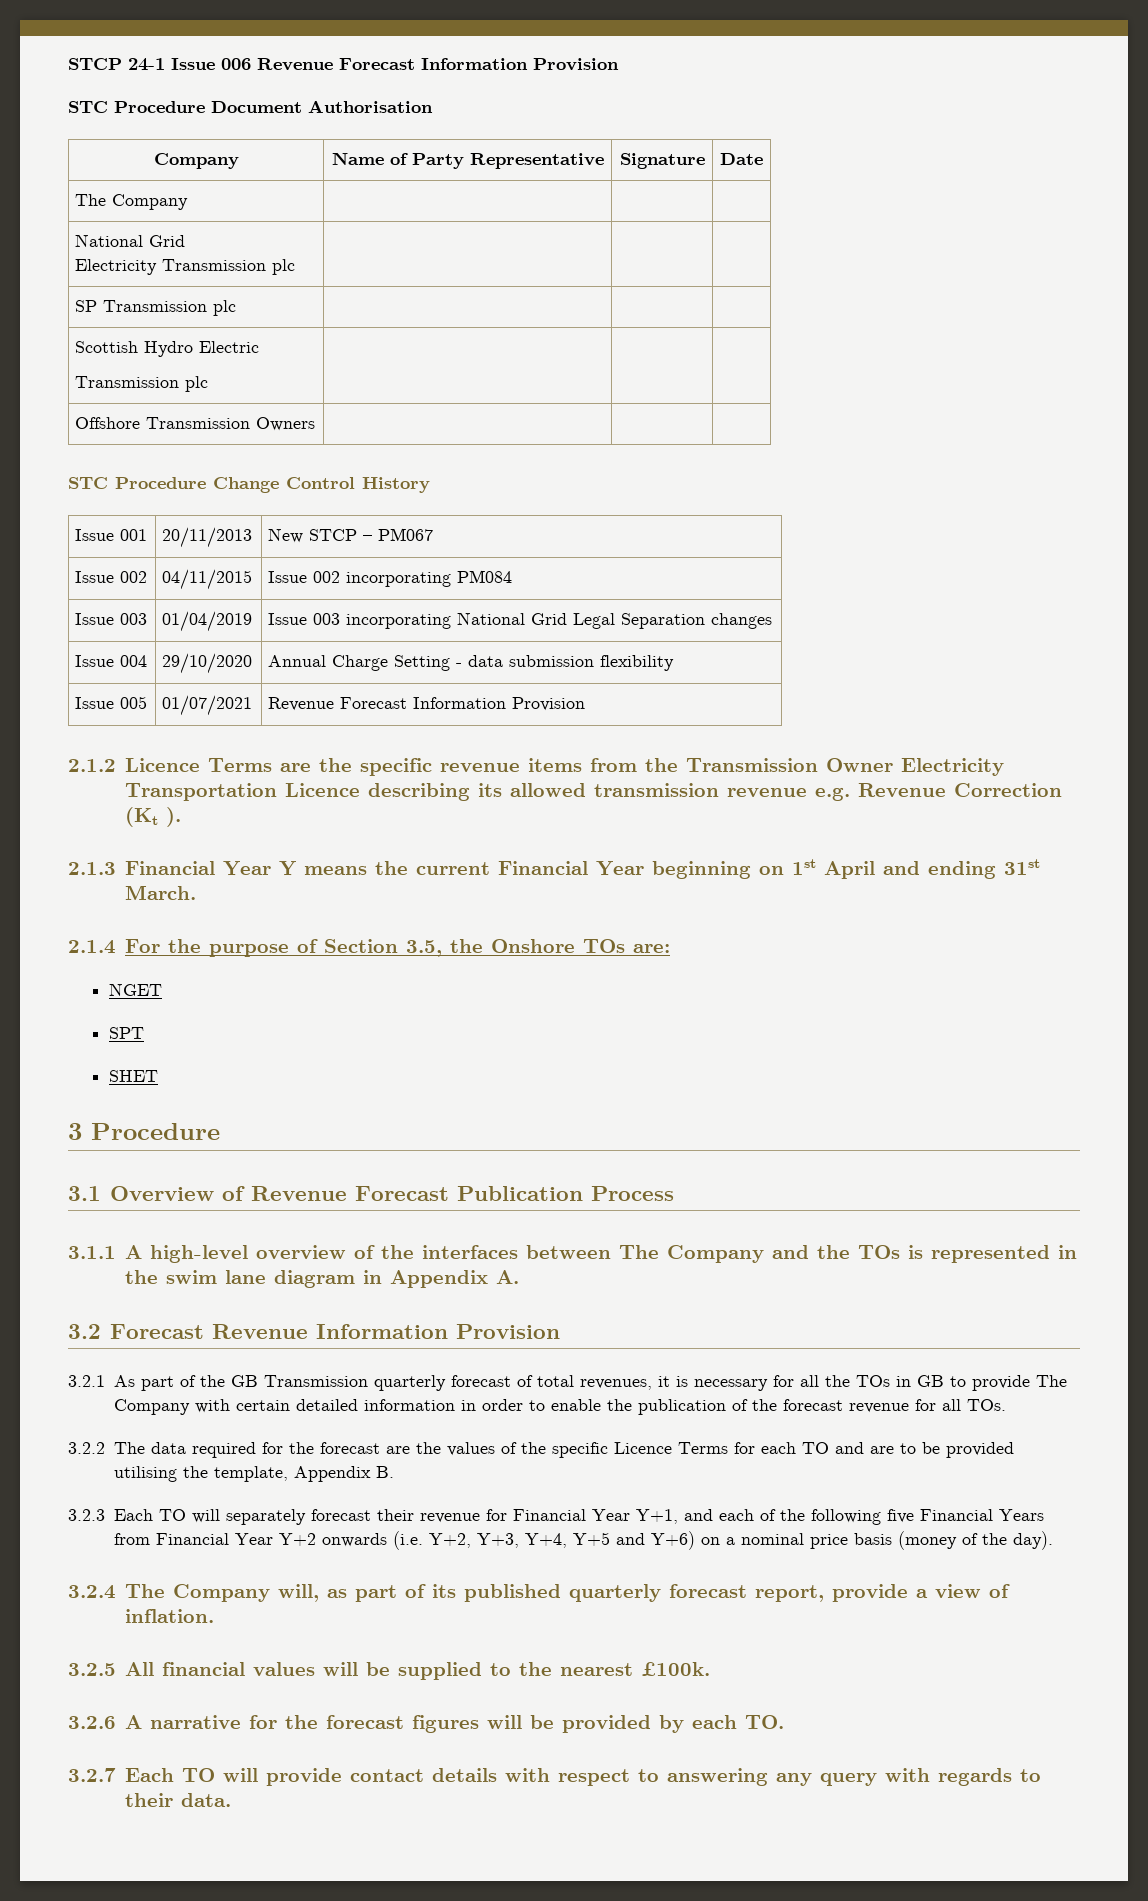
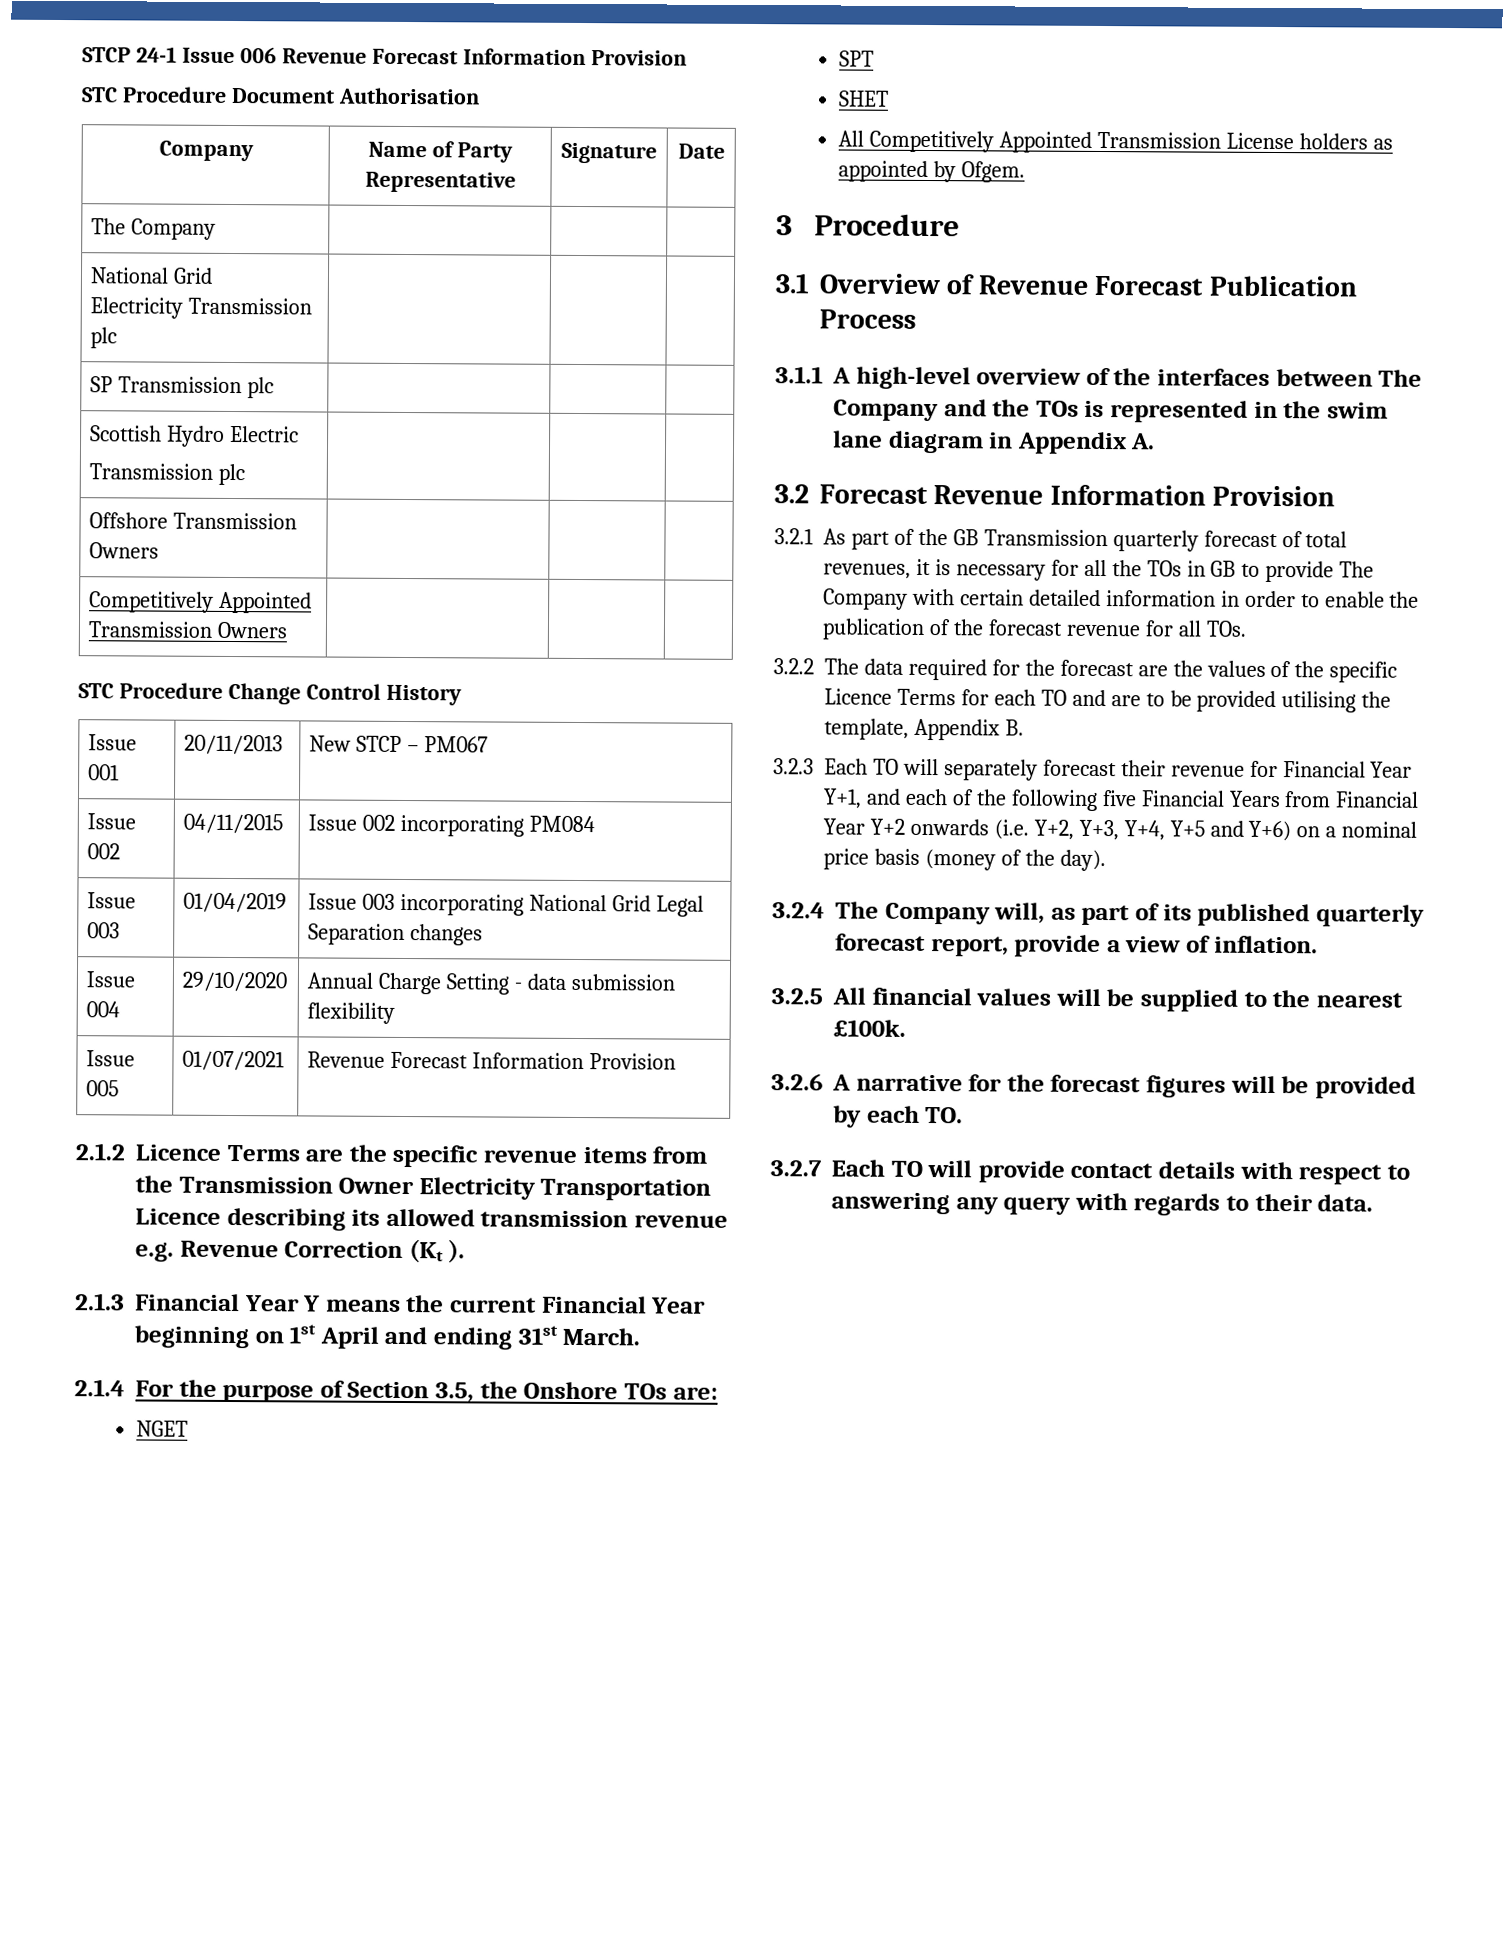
(316, 424) none -> [89,591,313,614] [88,621,288,639] // Competitively Appointed Transmission Owners | | |
(158, 1076) none -> [838,130,1393,153] [838,160,1025,183] // All Competitively Appointed Transmission License holders as appointed by Ofgem.

